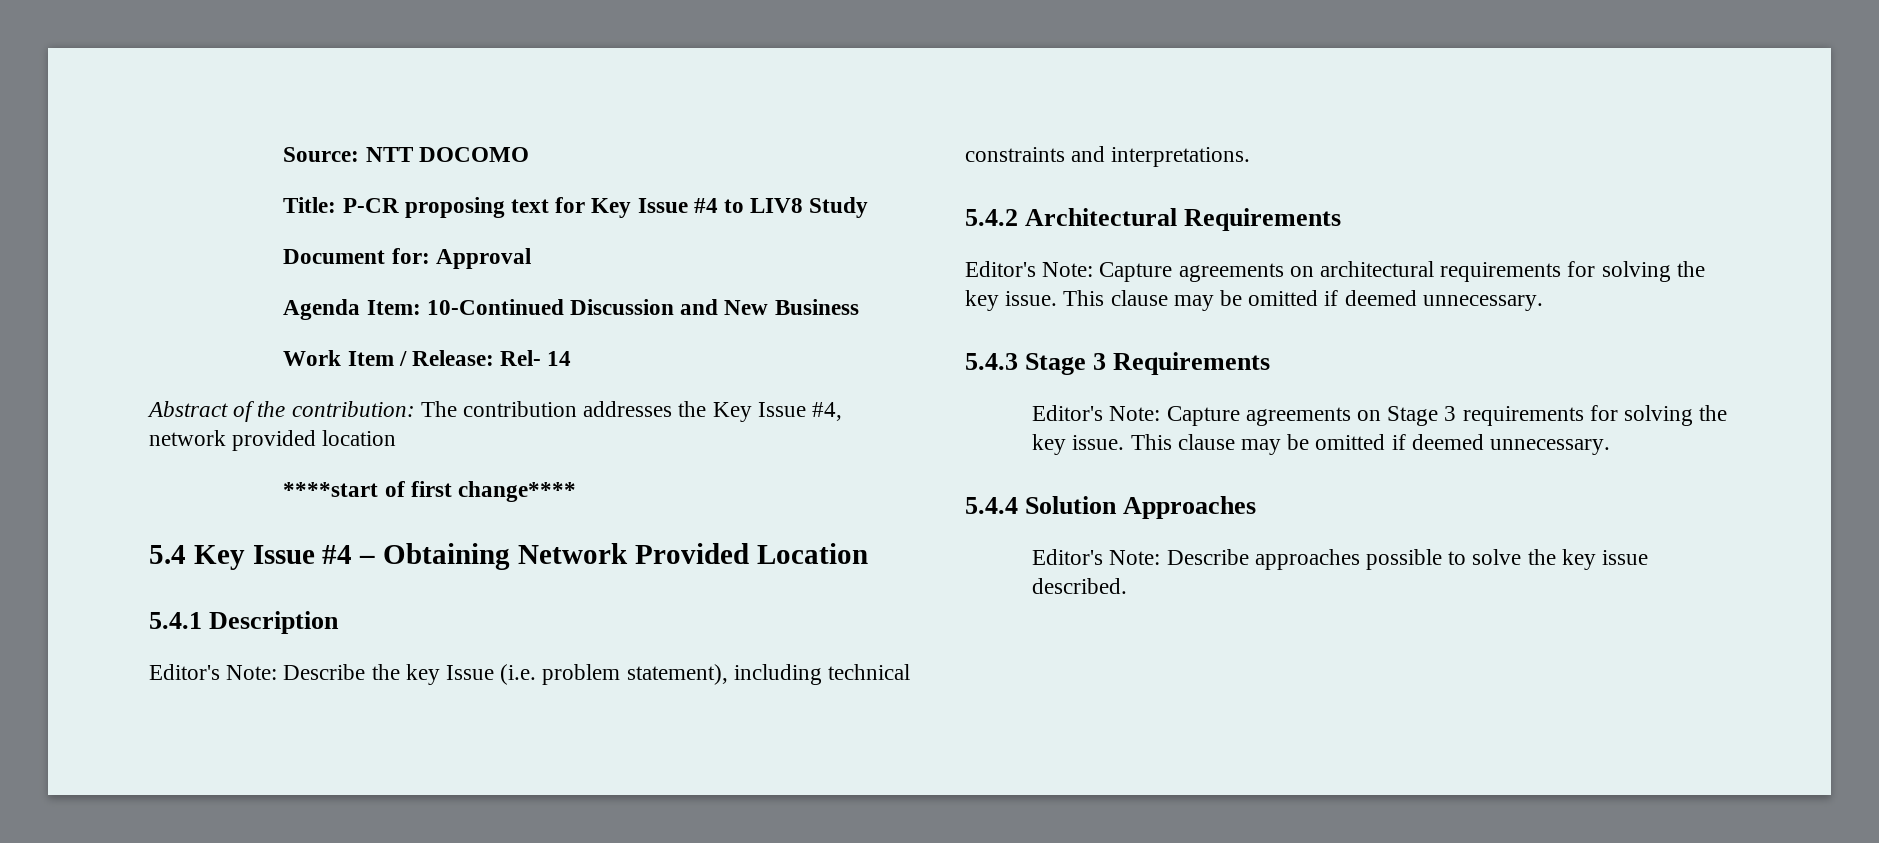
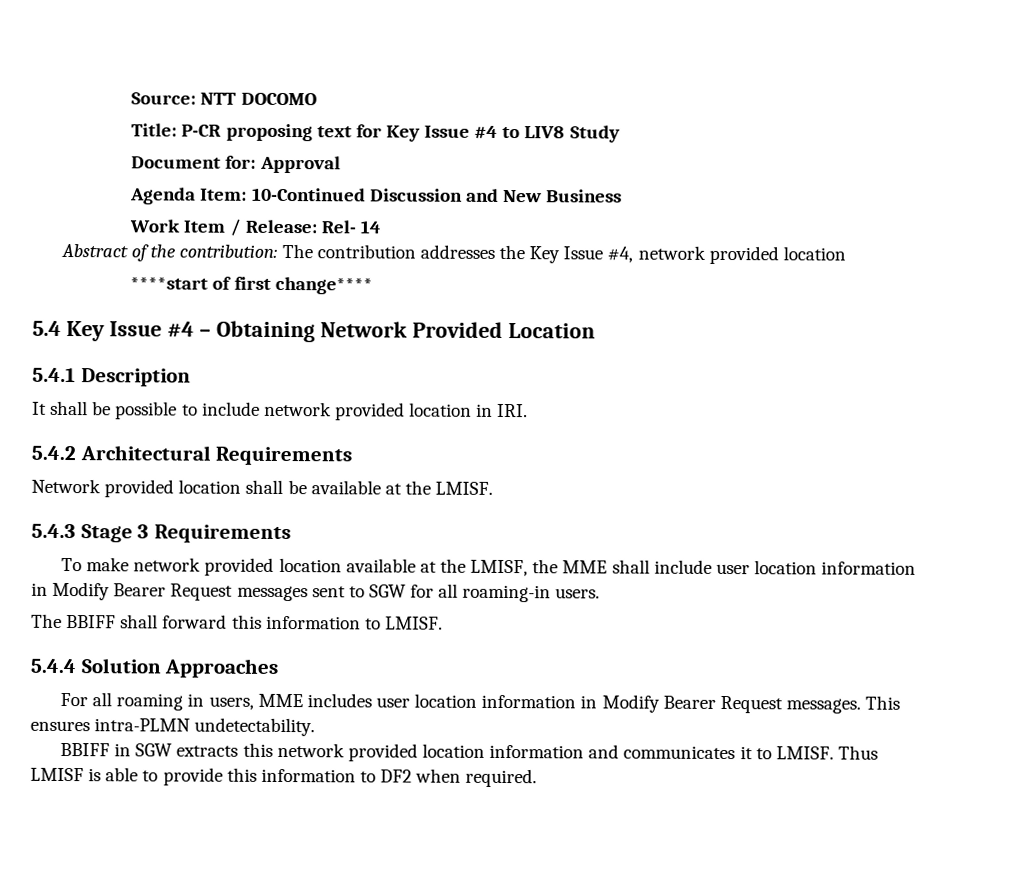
[149,664,911,685] [965,146,1251,167] [965,208,1342,231] [965,261,1705,282] [965,290,1543,311] [965,352,1271,375] [1032,405,1728,426] [1032,434,1611,455] [965,496,1257,519] [1032,549,1649,570] [1032,578,1128,594] Editor's Note: Describe the key Issue (i.e. problem statement), including technical constraints and interpretations. // 5.4.2 Architectural Requirements // Editor's Note: Capture agreements on architectural requirements for solving the key issue. This clause may be omitted if deemed unnecessary. // 5.4.3 Stage 3 Requirements // Editor's Note: Capture agreements on Stage 3 requirements for solving the key issue. This clause may be omitted if deemed unnecessary. // 5.4.4 Solution Approaches // Editor's Note: Describe approaches possible to solve the key issue described. -> [32,400,529,421] [31,445,353,466] [31,478,494,498] [31,523,291,544] [61,557,917,577] [31,581,601,603] [31,613,443,630] [30,658,279,678] [60,692,901,714] [30,717,316,737] [60,742,878,762] [30,767,538,788] It shall be possible to include network provided location in IRI. // 5.4.2 Architectural Requirements // Network provided location shall be available at the LMISF. // 5.4.3 Stage 3 Requirements // To make network provided location available at the LMISF, the MME shall include user location information in Modify Bearer Request messages sent to SGW for all roaming-in users. // The BBIFF shall forward this information to LMISF. // 5.4.4 Solution Approaches // For all roaming in users, MME includes user location information in Modify Bearer Request messages. This ensures intra-PLMN undetectability. // BBIFF in SGW extracts this network provided location information and communicates it to LMISF. Thus LMISF is able to provide this information to DF2 when required.

